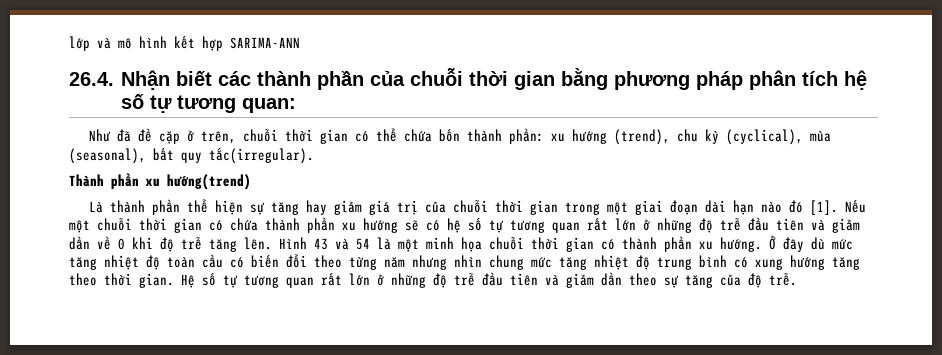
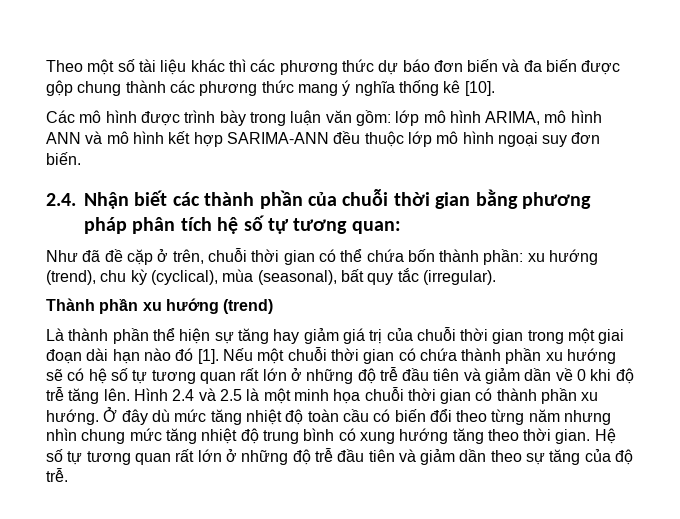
[69,36,90,51] lớp -> [46,59,621,75] [46,80,495,96] [46,110,602,126] [46,132,81,144] Theo một số tài liệu khác thì các phương thức dự báo đơn biến và đa biến được gộp chung thành các phương thức mang ý nghĩa thống kê [10]. // Các mô hình được trình bày trong luận văn gồm: lớp mô hình ARIMA, mô hình ANN
[69,72,114,86] // 26.4. -> [333,131,601,147] [46,152,81,165] [46,193,76,206] đều thuộc lớp mô hình ngoại suy đơn biến. // 2.4.
[209,147,314,164] tắc(irregular). -> [397,268,496,285] tắc (irregular).
[167,174,251,190] hướng(trend) -> [165,298,274,314] hướng (trend)
[314,238,370,250] 43 và 54 -> [172,388,242,401] 2.4 và 2.5

